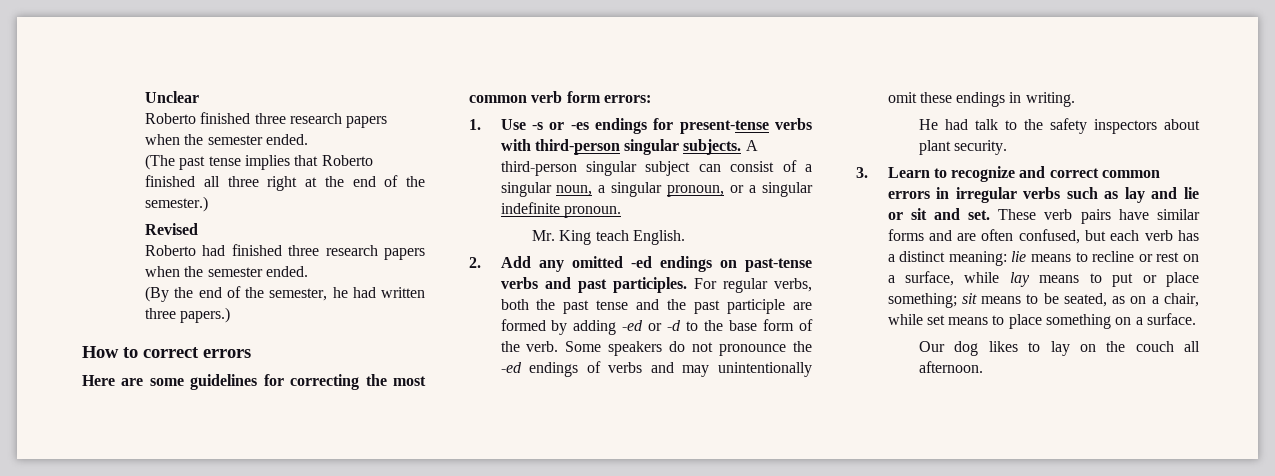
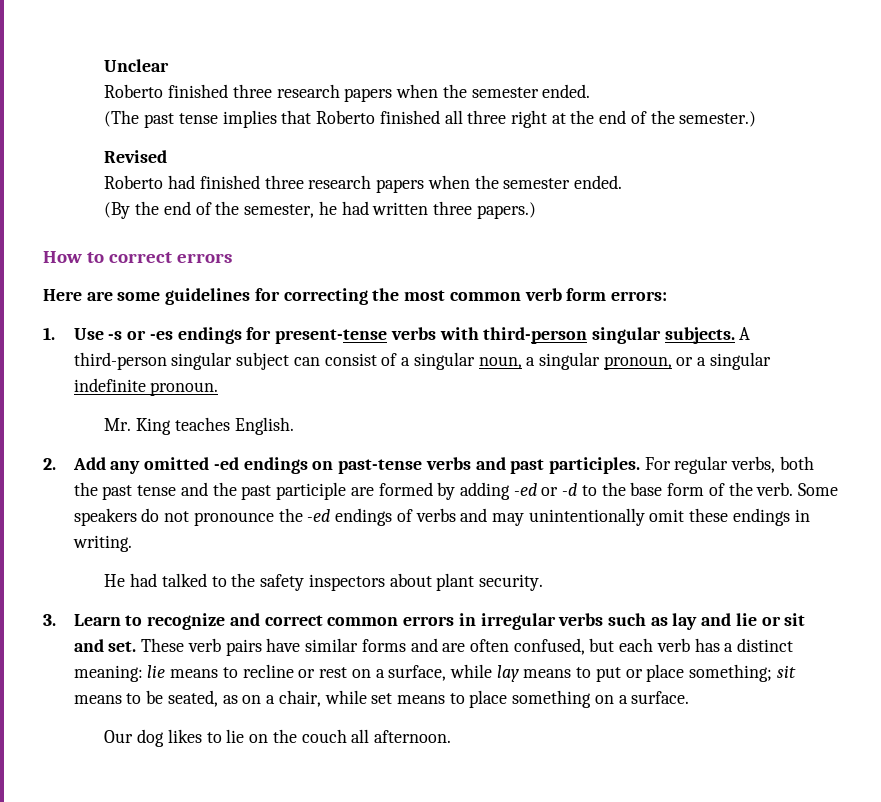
[595,230,629,241] teach -> [174,417,230,431] teaches
[975,119,999,130] talk -> [161,573,207,587] talked
[1050,341,1070,356] lay -> [226,729,245,743] lie

